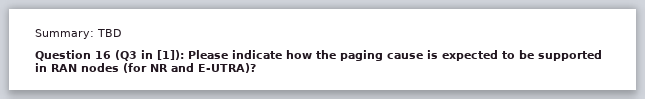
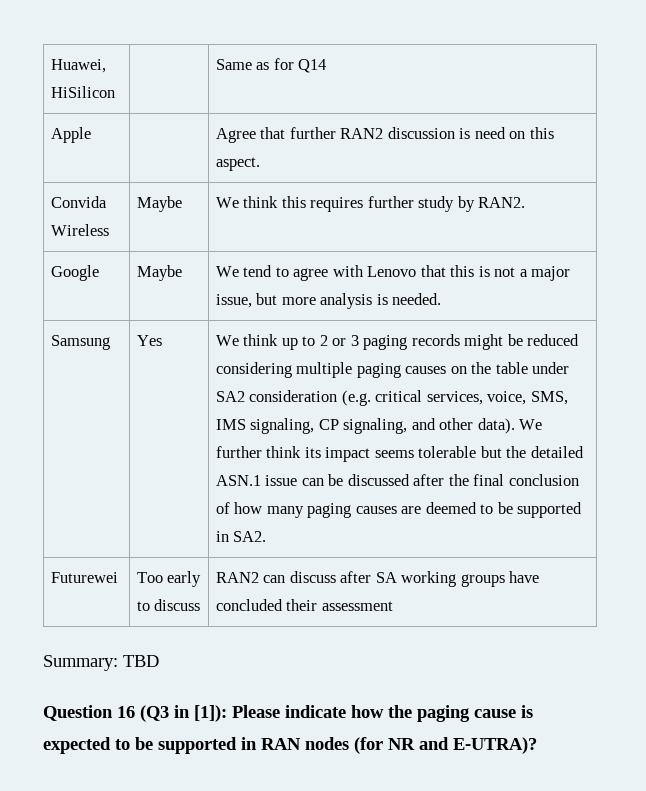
(35, 34) none -> [51,59,107,73] [51,86,116,98] [216,58,327,73] [51,127,92,143] [216,127,554,143] [216,157,261,171] [51,196,108,208] [51,224,110,236] [137,196,183,212] [216,196,526,212] [51,265,100,281] [137,265,183,281] [216,265,571,281] [216,293,442,309] [51,335,111,350] [137,335,163,346] [216,334,580,350] [216,362,570,378] [216,390,568,406] [216,418,543,434] [216,446,584,462] [216,474,579,486] [216,502,583,518] [216,531,267,542] [51,572,119,583] [137,571,202,587] [137,599,201,611] [216,571,540,587] [216,599,393,611] Huawei, HiSilicon | | Same as for Q14 // Apple | | Agree that further RAN2 discussion is need on this aspect. // Convida Wireless | Maybe | We think this requires further study by RAN2. // Google | Maybe | We tend to agree with Lenovo that this is not a major issue, but more analysis is needed. // Samsung | Yes | We think up to 2 or 3 paging records might be reduced considering multiple paging causes on the table under SA2 consideration (e.g. critical services, voice, SMS, IMS signaling, CP signaling, and other data). We further think its impact seems tolerable but the detailed ASN.1 issue can be discussed after the final conclusion of how many paging causes are deemed to be supported in SA2. // Futurewei | Too early to discuss | RAN2 can discuss after SA working groups have concluded their assessment //

